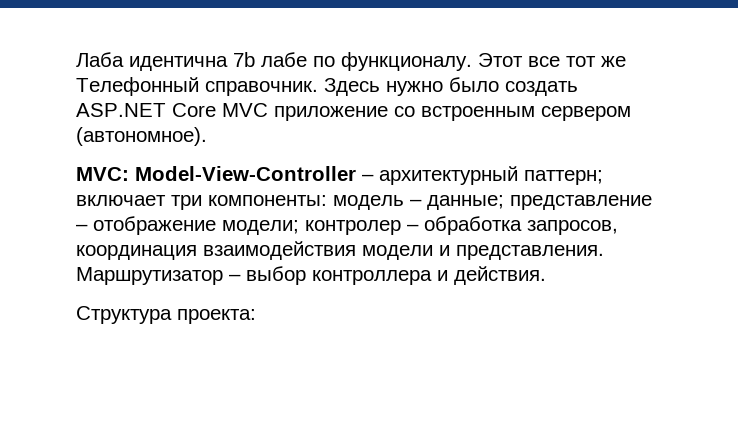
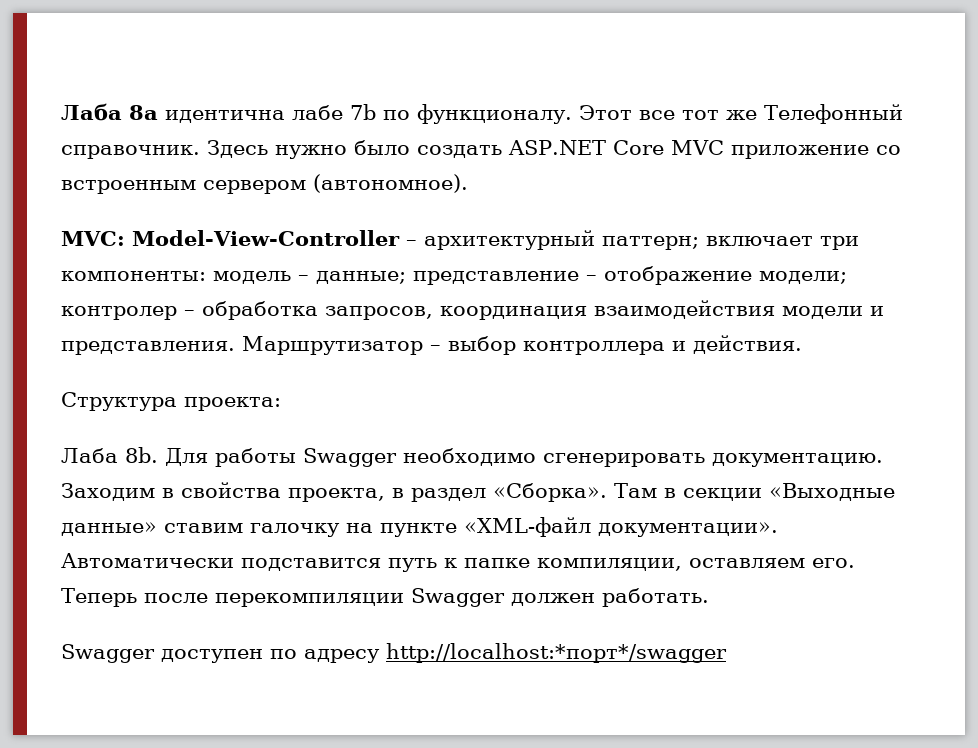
[76,52,307,71] Лаба идентична 7b лабе -> [61,103,376,123] Лаба 8a идентична лабе 7b
(256, 316) none -> [61,447,883,467] [61,482,895,502] [61,517,778,537] [61,553,855,572] [61,588,709,607] [61,643,727,663] // Лаба 8b. Для работы Swagger необходимо сгенерировать документацию. Заходим в свойства проекта, в раздел «Сборка». Там в секции «Выходные данные» ставим галочку на пункте «XML-файл документации». Автоматически подставится путь к папке компиляции, оставляем его. Теперь после перекомпиляции Swagger должен работать. // Swagger доступен по адресу http://localhost:*порт*/swagger

